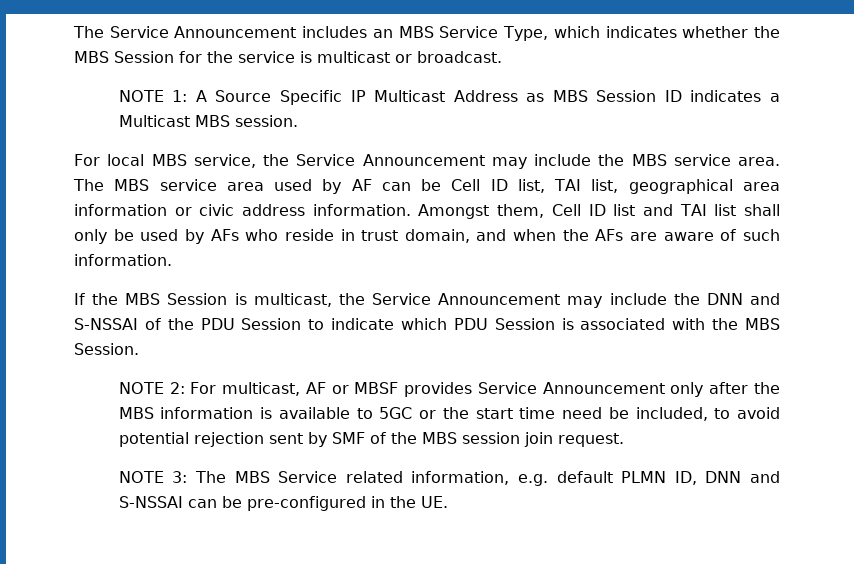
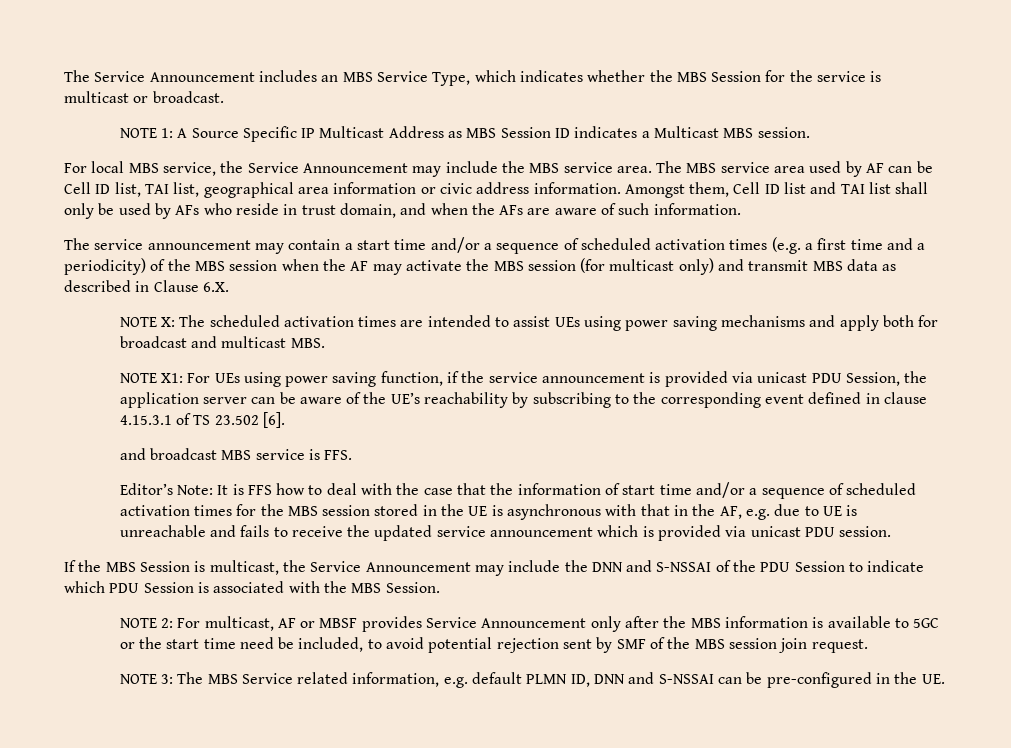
(172, 260) none -> [64,237,926,254] [64,258,897,275] [64,280,229,292] [119,315,939,331] [119,336,325,348] [119,371,928,387] [119,392,928,408] [119,412,285,428] [119,448,353,460] [119,482,917,499] [119,504,858,520] [119,525,892,541] // The service announcement may contain a start time and/or a sequence of scheduled activation times (e.g. a first time and a periodicity) of the MBS session when the AF may activate the MBS session (for multicast only) and transmit MBS data as described in Clause 6.X. // NOTE X: The scheduled activation times are intended to assist UEs using power saving mechanisms and apply both for broadcast and multicast MBS. // NOTE X1: For UEs using power saving function, if the service announcement is provided via unicast PDU Session, the application server can be aware of the UE’s reachability by subscribing to the corresponding event defined in clause 4.15.3.1 of TS 23.502 [6]. // and broadcast MBS service is FFS. // Editor’s Note: It is FFS how to deal with the case that the information of start time and/or a sequence of scheduled activation times for the MBS session stored in the UE is asynchronous with that in the AF, e.g. due to UE is unreachable and fails to receive the updated service announcement which is provided via unicast PDU session.

